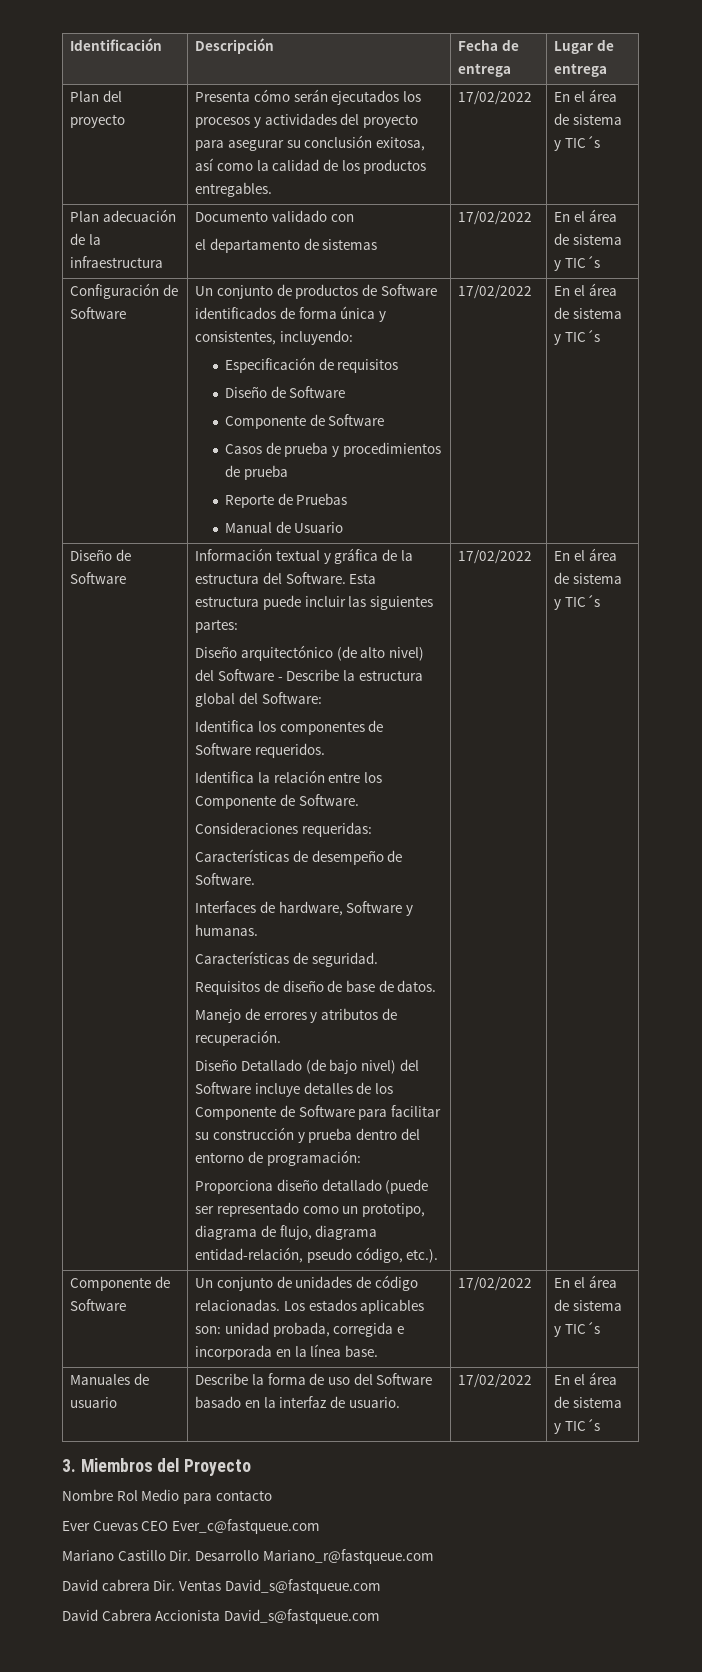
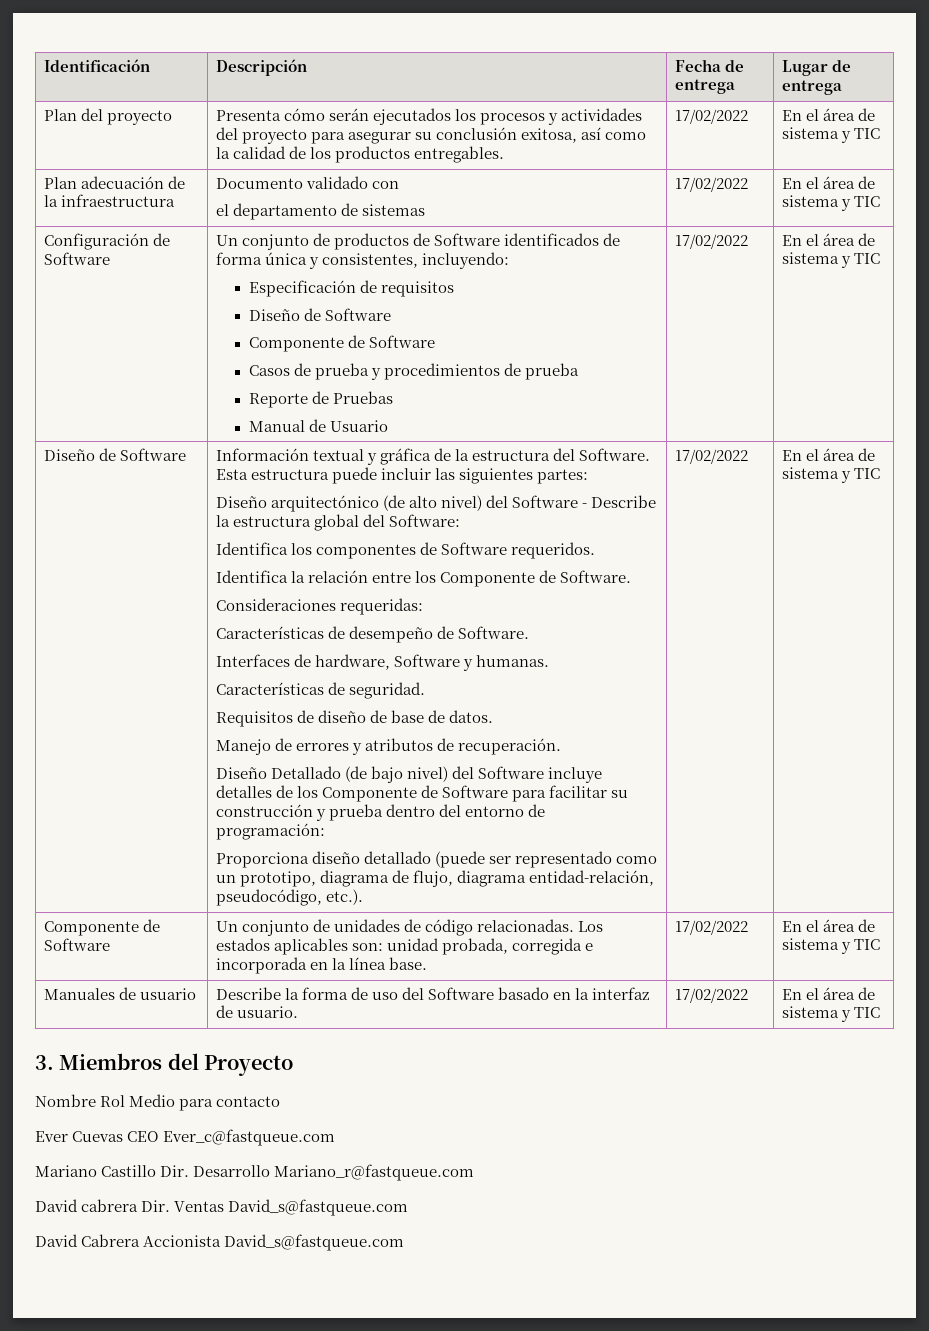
[564,136,600,148] TIC´s -> [854,128,881,139] TIC
[564,256,600,268] TIC´s -> [854,196,881,207] TIC
[564,330,600,342] TIC´s -> [854,253,881,264] TIC
[306,1247,403,1263] pseudo código, -> [215,889,322,906] pseudocódigo,
[564,595,600,607] TIC´s -> [854,468,881,479] TIC
[564,1322,600,1334] TIC´s -> [854,939,881,950] TIC
[564,1419,600,1431] TIC´s -> [854,1007,881,1018] TIC

